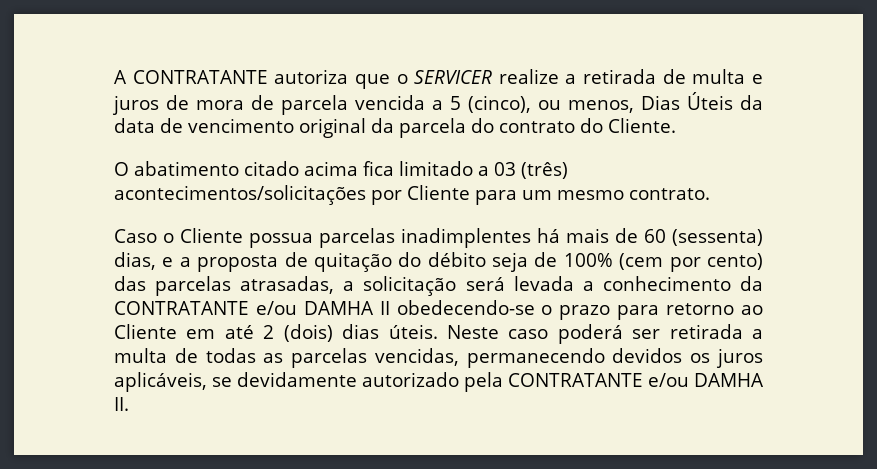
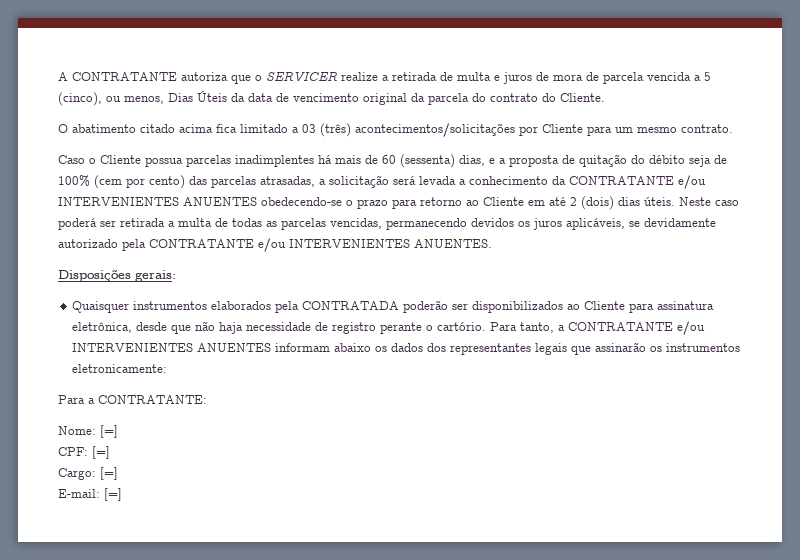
[303,301,390,315] DAMHA II -> [58,197,257,206] INTERVENIENTES ANUENTES
[694,373,765,387] [114,397,129,411] DAMHA II. -> [289,239,492,248] [58,269,176,282] [72,300,715,313] [72,321,706,335] [72,342,741,355] [72,364,168,373] [58,395,207,404] [58,425,118,438] [58,446,110,459] [58,467,118,480] [58,488,122,501] INTERVENIENTES ANUENTES. // Disposições gerais: // Quaisquer instrumentos elaborados pela CONTRATADA poderão ser disponibilizados ao Cliente para assinatura eletrônica, desde que não haja necessidade de registro perante o cartório. Para tanto, a CONTRATANTE e/ou INTERVENIENTES ANUENTES informam abaixo os dados dos representantes legais que assinarão os instrumentos eletronicamente: // Para a CONTRATANTE: // Nome: [=] // CPF: [=] // Cargo: [=] // E-mail: [=]

